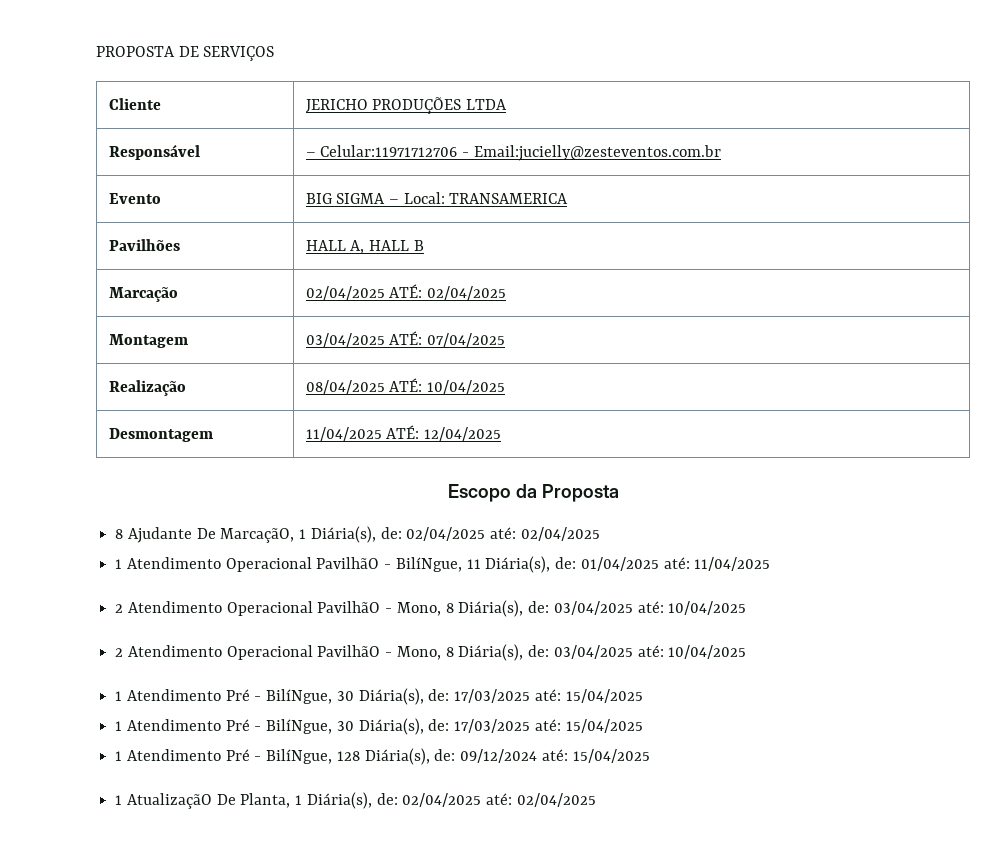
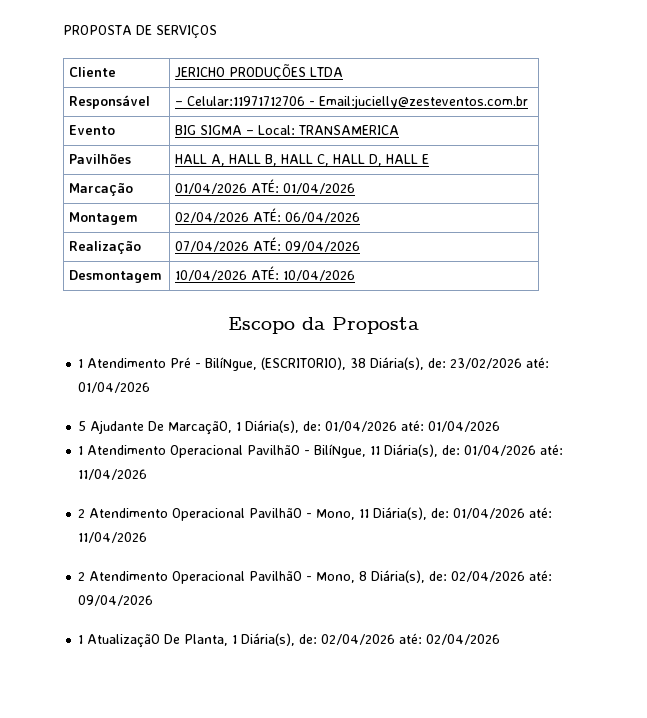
[413,240,424,251] [108,287,178,302] [305,284,506,300] [108,334,188,348] [305,331,505,347] [108,380,186,396] [305,378,505,394] [108,428,213,442] [305,425,501,441] [447,484,619,502] [115,529,124,539] B // Marcação | 02/04/2025 ATÉ: 02/04/2025 // Montagem | 03/04/2025 ATÉ: 07/04/2025 // Realização | 08/04/2025 ATÉ: 10/04/2025 // Desmontagem | 11/04/2025 ATÉ: 12/04/2025 // Escopo da Proposta // 8 -> [265,154,430,166] [69,183,134,196] [175,179,356,194] [69,212,139,225] [175,208,361,223] [69,241,142,254] [175,237,361,252] [69,270,163,283] [175,266,356,281] [228,317,419,334] [78,357,550,371] [78,382,151,393] [78,421,87,431] B, HALL C, HALL D, HALL E // Marcação | 01/04/2026 ATÉ: 01/04/2026 // Montagem | 02/04/2026 ATÉ: 06/04/2026 // Realização | 07/04/2026 ATÉ: 09/04/2026 // Desmontagem | 10/04/2026 ATÉ: 10/04/2026 // Escopo da Proposta // 1 Atendimento Pré - BilíNgue, (ESCRITORIO), 38 Diária(s), de: 23/02/2026 até: 01/04/2026 // 5
[406,527,600,541] 02/04/2025 até: 02/04/2025 -> [325,420,501,432] 01/04/2026 até: 01/04/2026
[580,557,771,571] [115,600,747,617] [115,644,747,661] [115,688,643,705] [115,718,643,735] [115,748,650,765] 01/04/2025 até: 11/04/2025 // 2 Atendimento Operacional PavilhãO - Mono, 8 Diária(s), de: 03/04/2025 até: 10/04/2025 // 2 Atendimento Operacional PavilhãO - Mono, 8 Diária(s), de: 03/04/2025 até: 10/04/2025 // 1 Atendimento Pré - BilíNgue, 30 Diária(s), de: 17/03/2025 até: 15/04/2025 // 1 Atendimento Pré - BilíNgue, 30 Diária(s), de: 17/03/2025 até: 15/04/2025 // 1 Atendimento Pré - BilíNgue, 128 Diária(s), de: 09/12/2024 até: 15/04/2025 -> [464,444,564,456] [78,469,148,480] [78,507,553,521] [78,532,148,543] [78,570,553,584] [78,595,154,606] 01/04/2026 até: 11/04/2026 // 2 Atendimento Operacional PavilhãO - Mono, 11 Diária(s), de: 01/04/2026 até: 11/04/2026 // 2 Atendimento Operacional PavilhãO - Mono, 8 Diária(s), de: 02/04/2026 até: 09/04/2026
[402,793,596,807] 02/04/2025 até: 02/04/2025 -> [321,633,501,645] 02/04/2026 até: 02/04/2026

